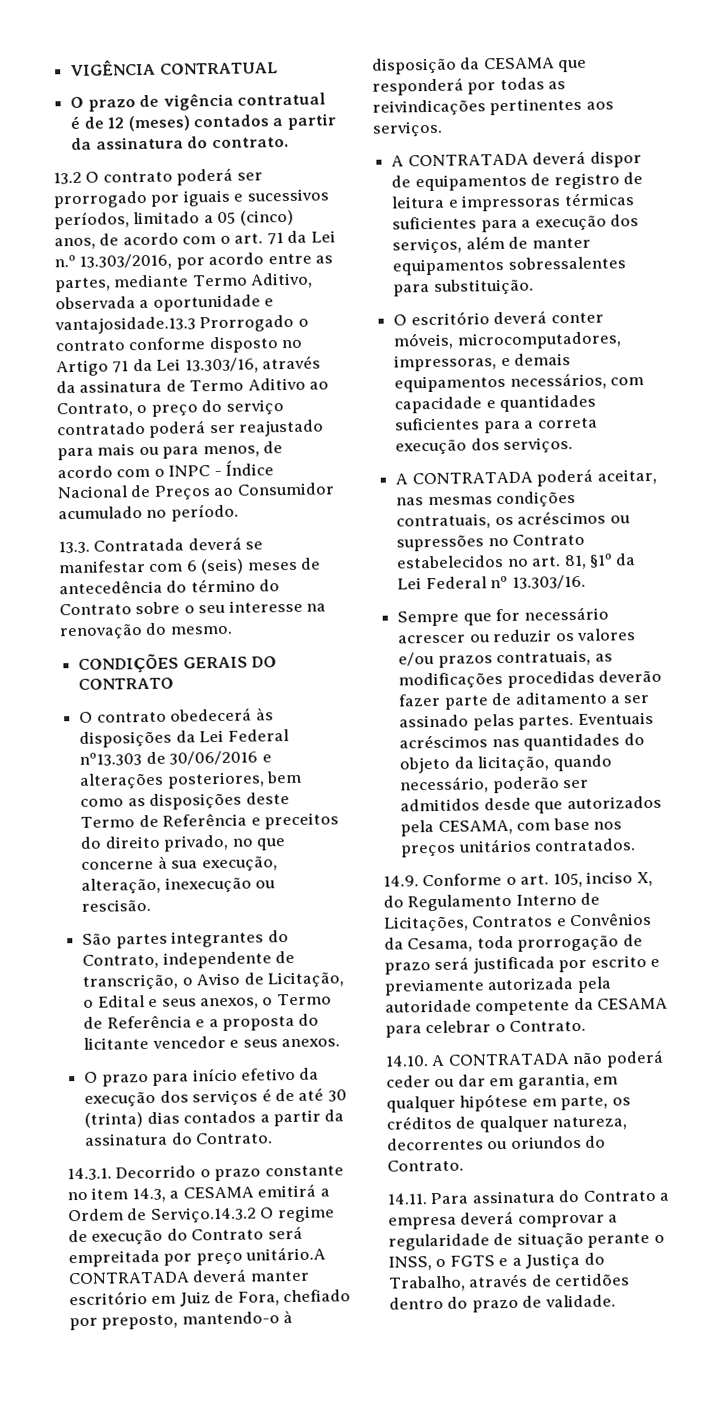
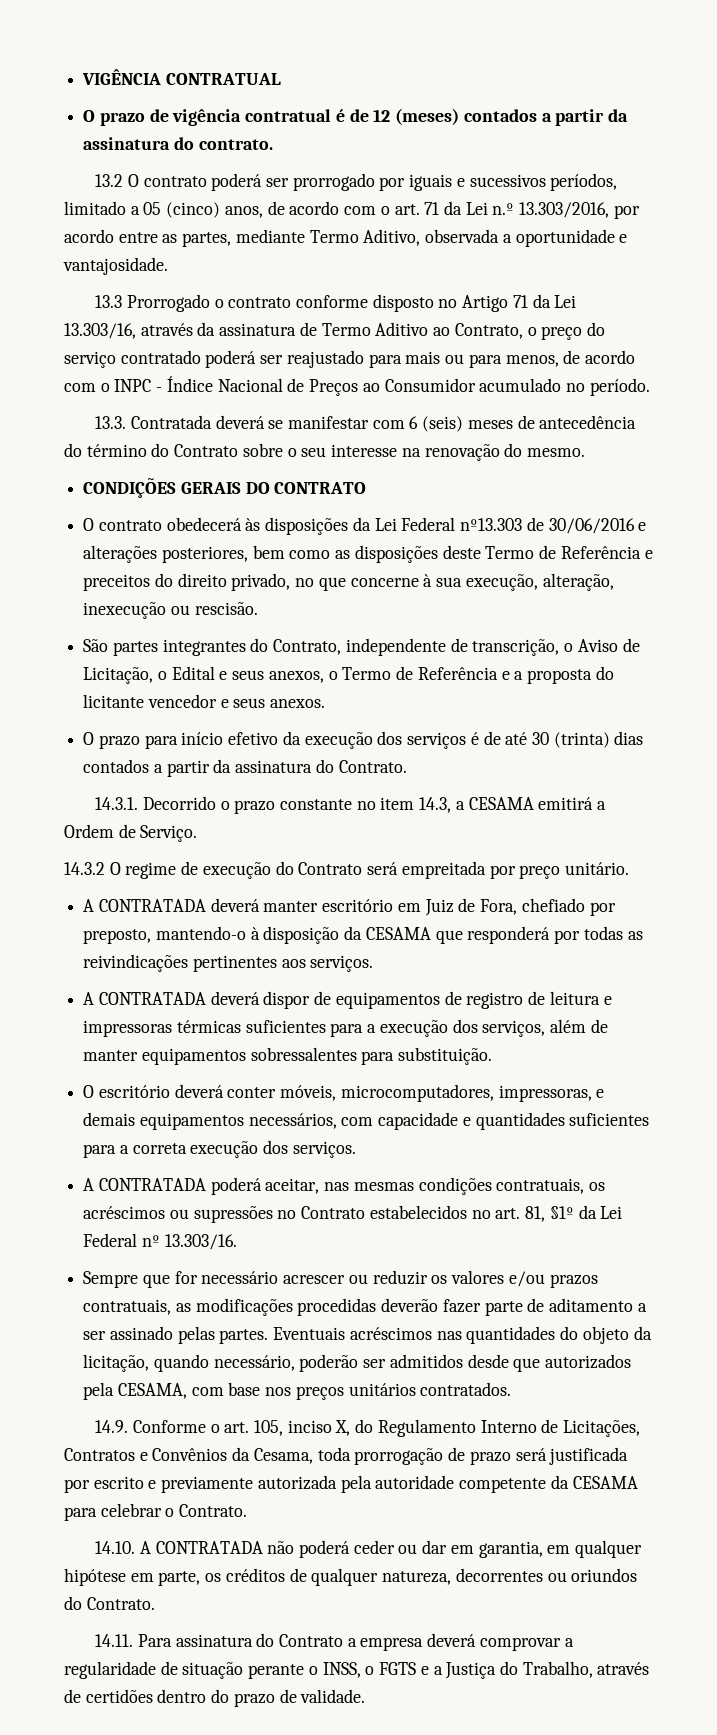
[54,316,196,335] vantajosidade.13.3 -> [63,257,168,275] [95,295,123,308] vantajosidade. // 13.3
[150,1206,257,1224] Serviço.14.3.2 -> [140,825,198,842] [64,862,105,875] Serviço. // 14.3.2
[245,1246,327,1261] unitário.A -> [564,862,629,875] [83,899,95,912] unitário. // A

